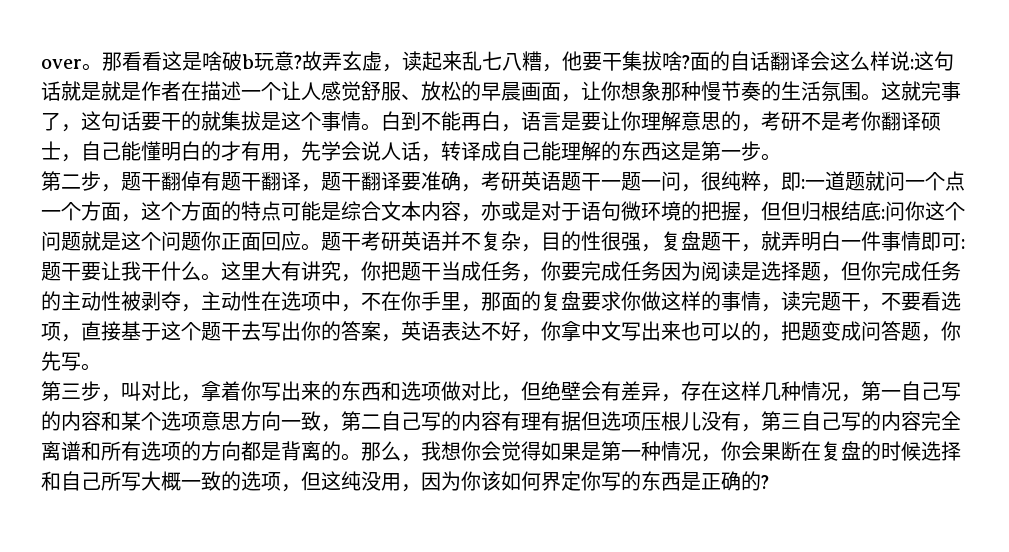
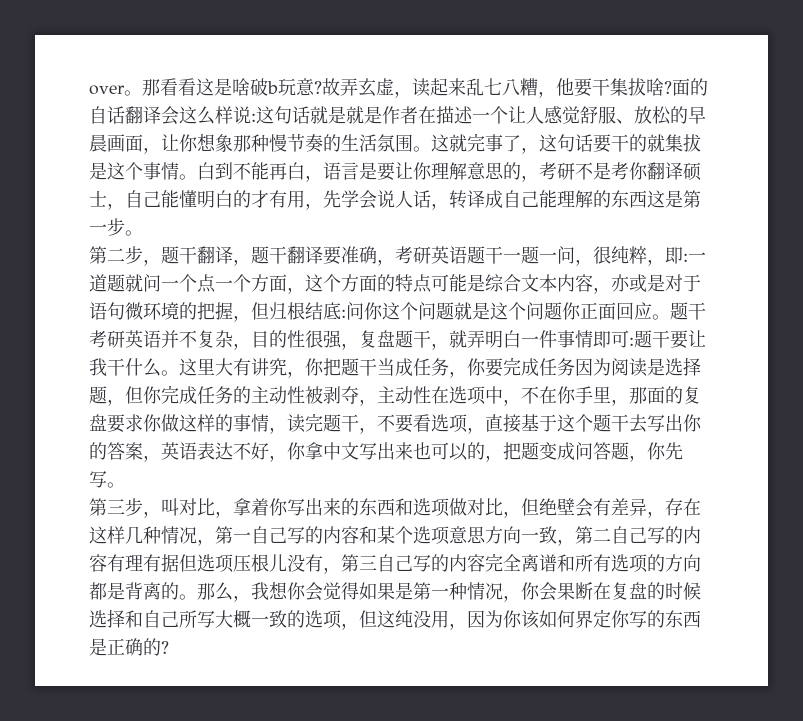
[181,171,281,191] 倬有题干翻 -> (215, 255) none
[781,201,801,221] 但 -> (269, 311) none

